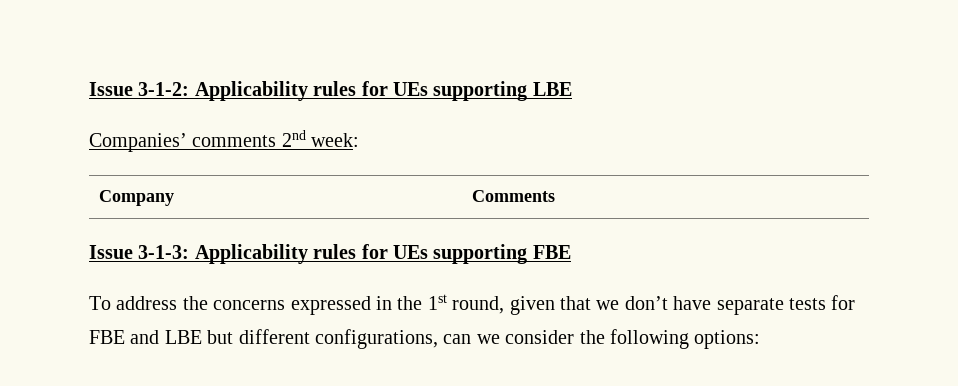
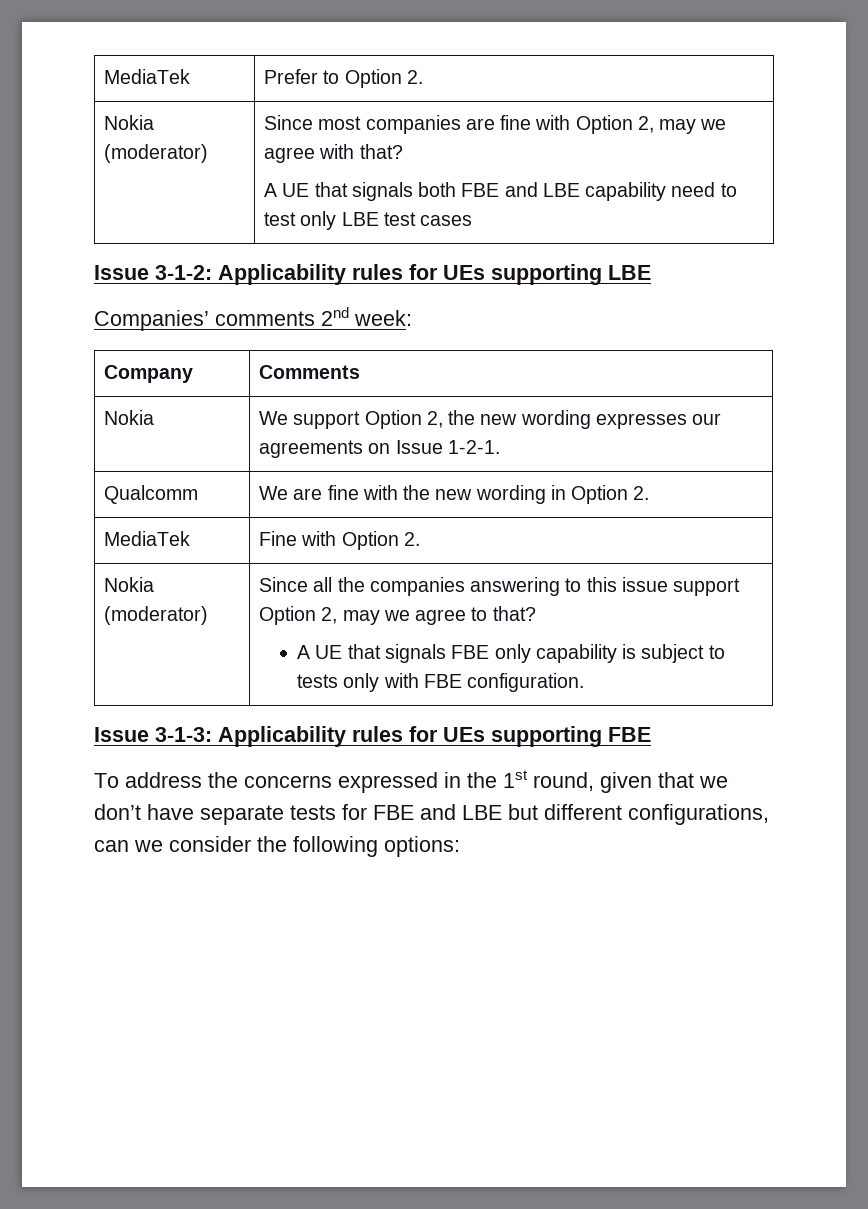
(89, 89) none -> [104,69,191,84] [264,69,423,88] [104,115,155,130] [104,144,209,163] [264,115,727,134] [264,144,403,163] [264,182,737,201] [264,211,473,230] MediaTek | Prefer to Option 2. // Nokia (moderator) | Since most companies are fine with Option 2, may we agree with that? // A UE that signals both FBE and LBE capability need to test only LBE test cases //
(556, 196) none -> [104,410,155,425] [259,410,722,429] [259,440,500,458] [104,485,199,504] [259,485,650,504] [104,531,191,546] [259,531,420,550] [104,577,155,592] [104,606,209,625] [259,577,741,596] [259,606,536,625] [297,644,725,663] [297,673,585,692] // Nokia | We support Option 2, the new wording expresses our agreements on Issue 1-2-1. // Qualcomm | We are fine with the new wording in Option 2. // MediaTek | Fine with Option 2. // Nokia (moderator) | Since all the companies answering to this issue support Option 2, may we agree to that? // A UE that signals FBE only capability is subject to tests only with FBE configuration.

